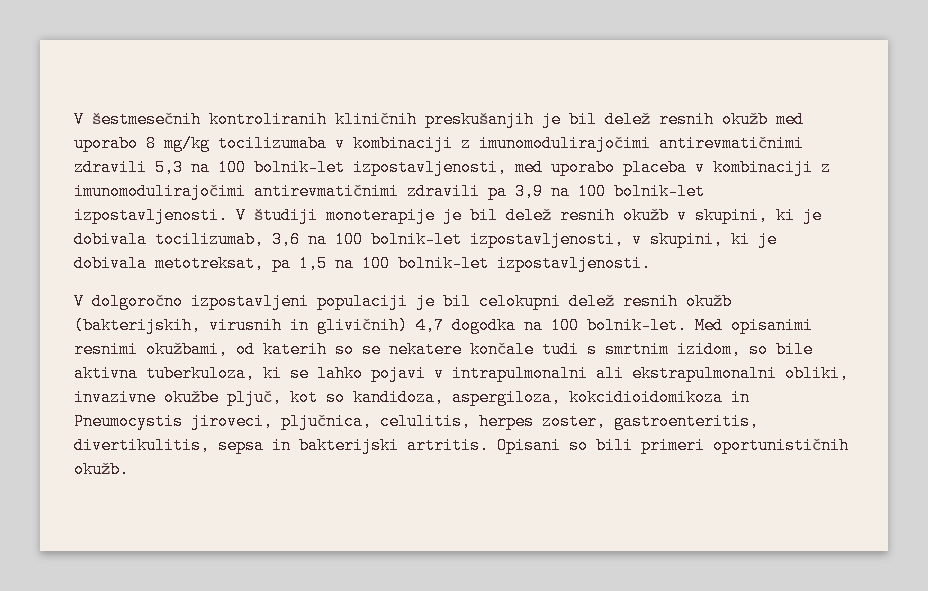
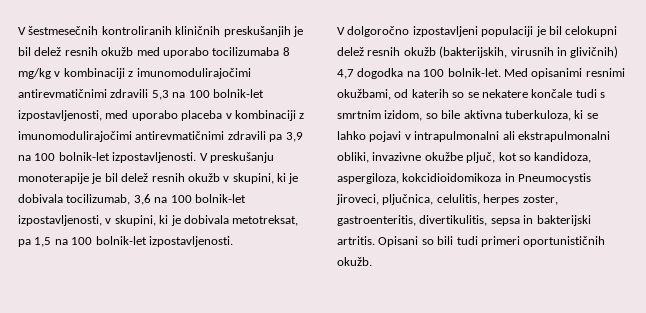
(138, 143) none -> [212,47,280,56] tocilizumaba
[218,135,327,152] tocilizumaba -> (51, 73) none
[254,207,318,224] študiji -> [209,152,274,163] preskušanju
(633, 445) none -> [456,236,478,245] tudi

